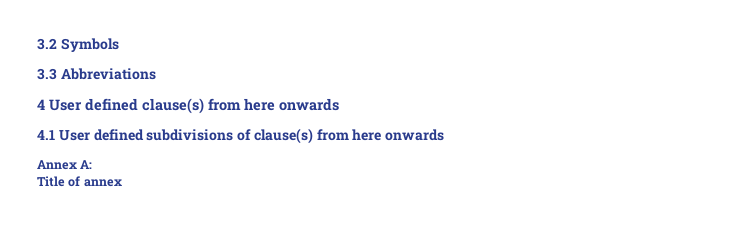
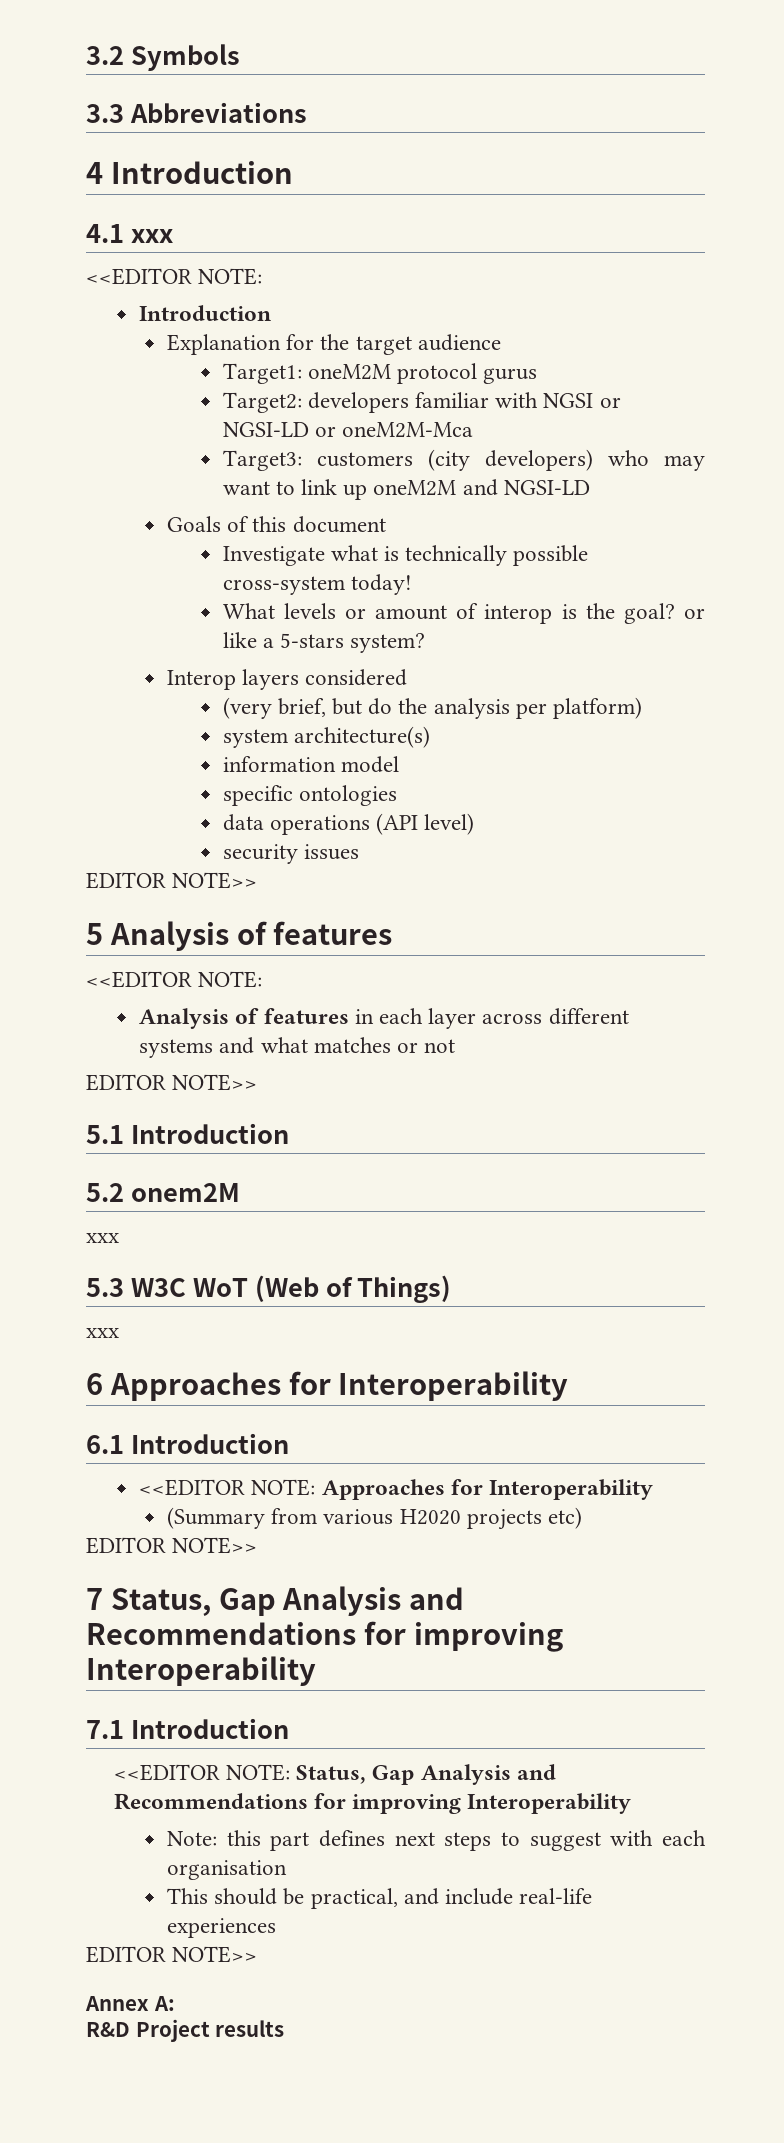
[49,98,339,114] [37,128,445,144] User defined clause(s) from here onwards // 4.1 User defined subdivisions of clause(s) from here onwards -> [110,161,293,184] [86,224,173,243] [86,268,263,285] [139,305,272,321] [166,334,501,355] [222,363,538,384] [222,392,621,413] [222,422,474,438] [222,449,705,471] [222,479,590,500] [166,516,386,533] [222,545,589,566] [222,574,412,595] [222,603,705,624] [222,632,426,653] [166,669,408,690] [222,697,643,719] [222,726,430,748] [222,756,399,773] [222,785,397,806] [222,813,475,835] [222,844,359,864] [86,872,258,889] [86,921,393,951] [86,971,263,988] [139,1008,629,1029] [139,1037,456,1058] [86,1074,258,1091] [86,1123,289,1144] [86,1183,240,1202] [86,1233,119,1243] [86,1275,452,1303] [86,1328,119,1338] [86,1371,569,1401] [86,1433,289,1454] [139,1479,653,1500] [166,1507,583,1530] [86,1537,258,1554] [86,1586,465,1616] [86,1621,563,1652] [86,1656,316,1686] [86,1718,289,1739] [113,1764,556,1785] [113,1793,632,1814] [166,1830,706,1851] [166,1860,287,1880] [166,1888,593,1909] [166,1918,276,1938] [86,1946,258,1963] Introduction // 4.1 xxx // <<EDITOR NOTE: // Introduction // Explanation for the target audience // Target1: oneM2M protocol gurus // Target2: developers familiar with NGSI or NGSI-LD or oneM2M-Mca // Target3: customers (city developers) who may want to link up oneM2M and NGSI-LD // Goals of this document // Investigate what is technically possible cross-system today! // What levels or amount of interop is the goal? or like a 5-stars system? // Interop layers considered // (very brief, but do the analysis per platform) // system architecture(s) // information model // specific ontologies // data operations (API level) // security issues // EDITOR NOTE>> // 5 Analysis of features // <<EDITOR NOTE: // Analysis of features in each layer across different systems and what matches or not // EDITOR NOTE>> // 5.1 Introduction // 5.2 onem2M // xxx // 5.3 W3C WoT (Web of Things) // xxx // 6 Approaches for Interoperability // 6.1 Introduction // <<EDITOR NOTE: Approaches for Interoperability // (Summary from various H2020 projects etc) // EDITOR NOTE>> // 7 Status, Gap Analysis and Recommendations for improving Interoperability // 7.1 Introduction // <<EDITOR NOTE: Status, Gap Analysis and Recommendations for improving Interoperability // Note: this part defines next steps to suggest with each organisation // This should be practical, and include real-life experiences // EDITOR NOTE>>
[37,176,122,187] Title of annex -> [86,2019,285,2042] R&D Project results

